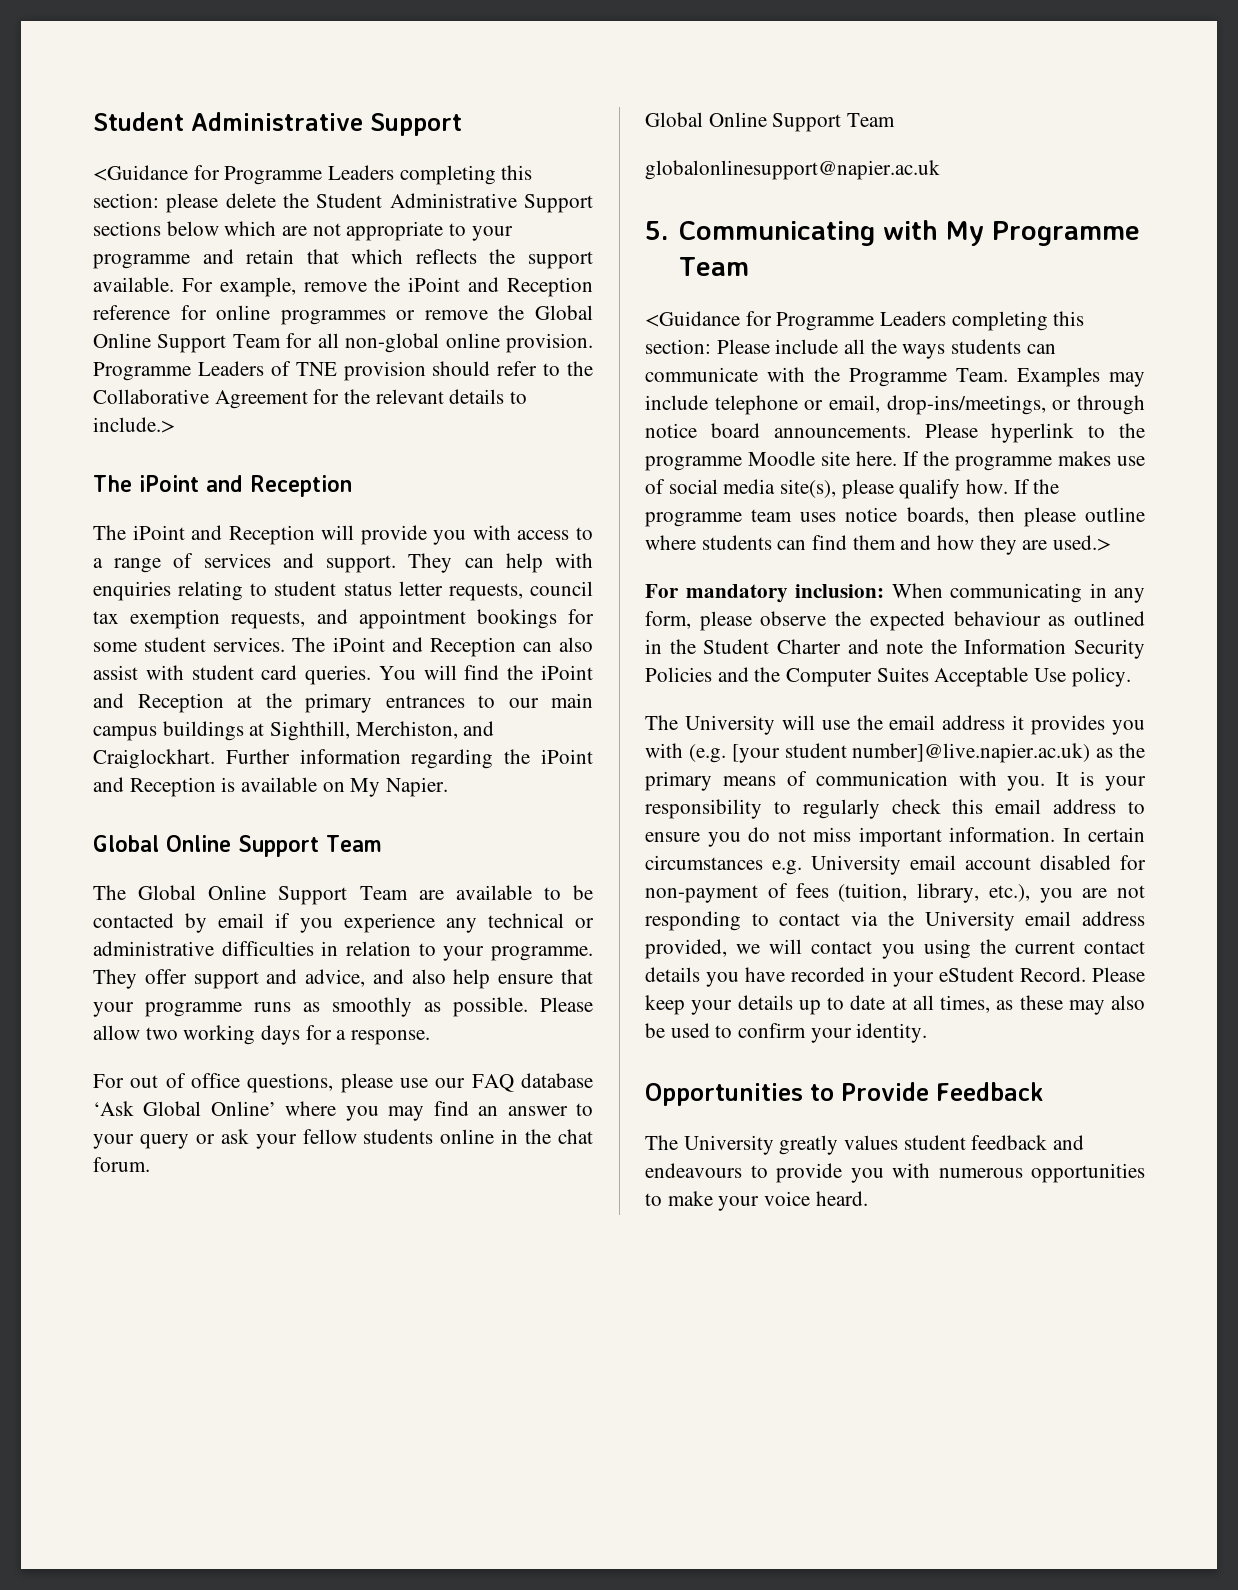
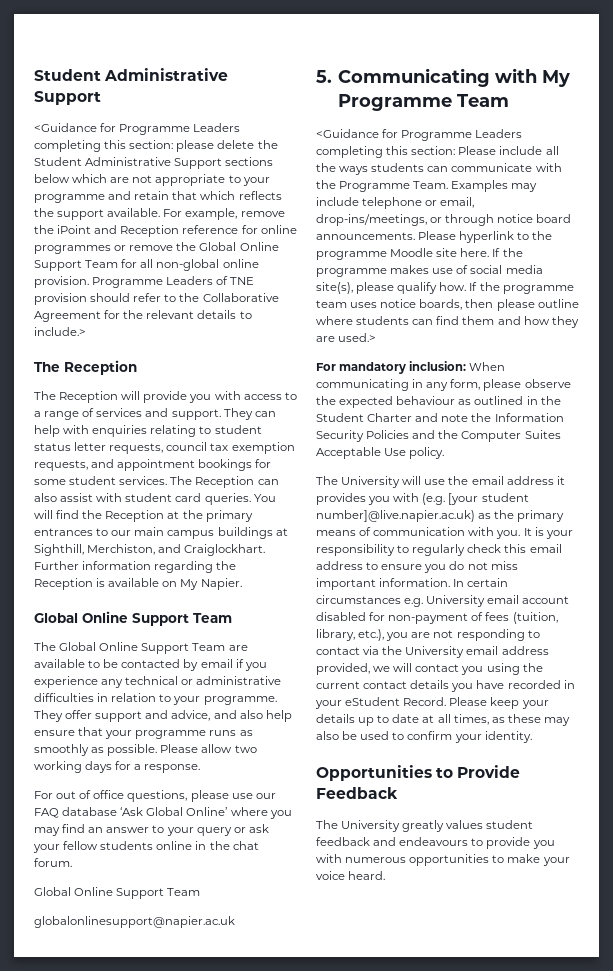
[139,475,243,492] iPoint and -> (60, 367) none
[132,525,223,540] iPoint and -> (56, 395) none
[332,637,423,652] iPoint and -> (193, 480) none
[541,665,593,680] [93,693,124,708] iPoint and -> (103, 514) none
[541,749,593,764] [93,777,124,792] iPoint and -> (237, 565) none

